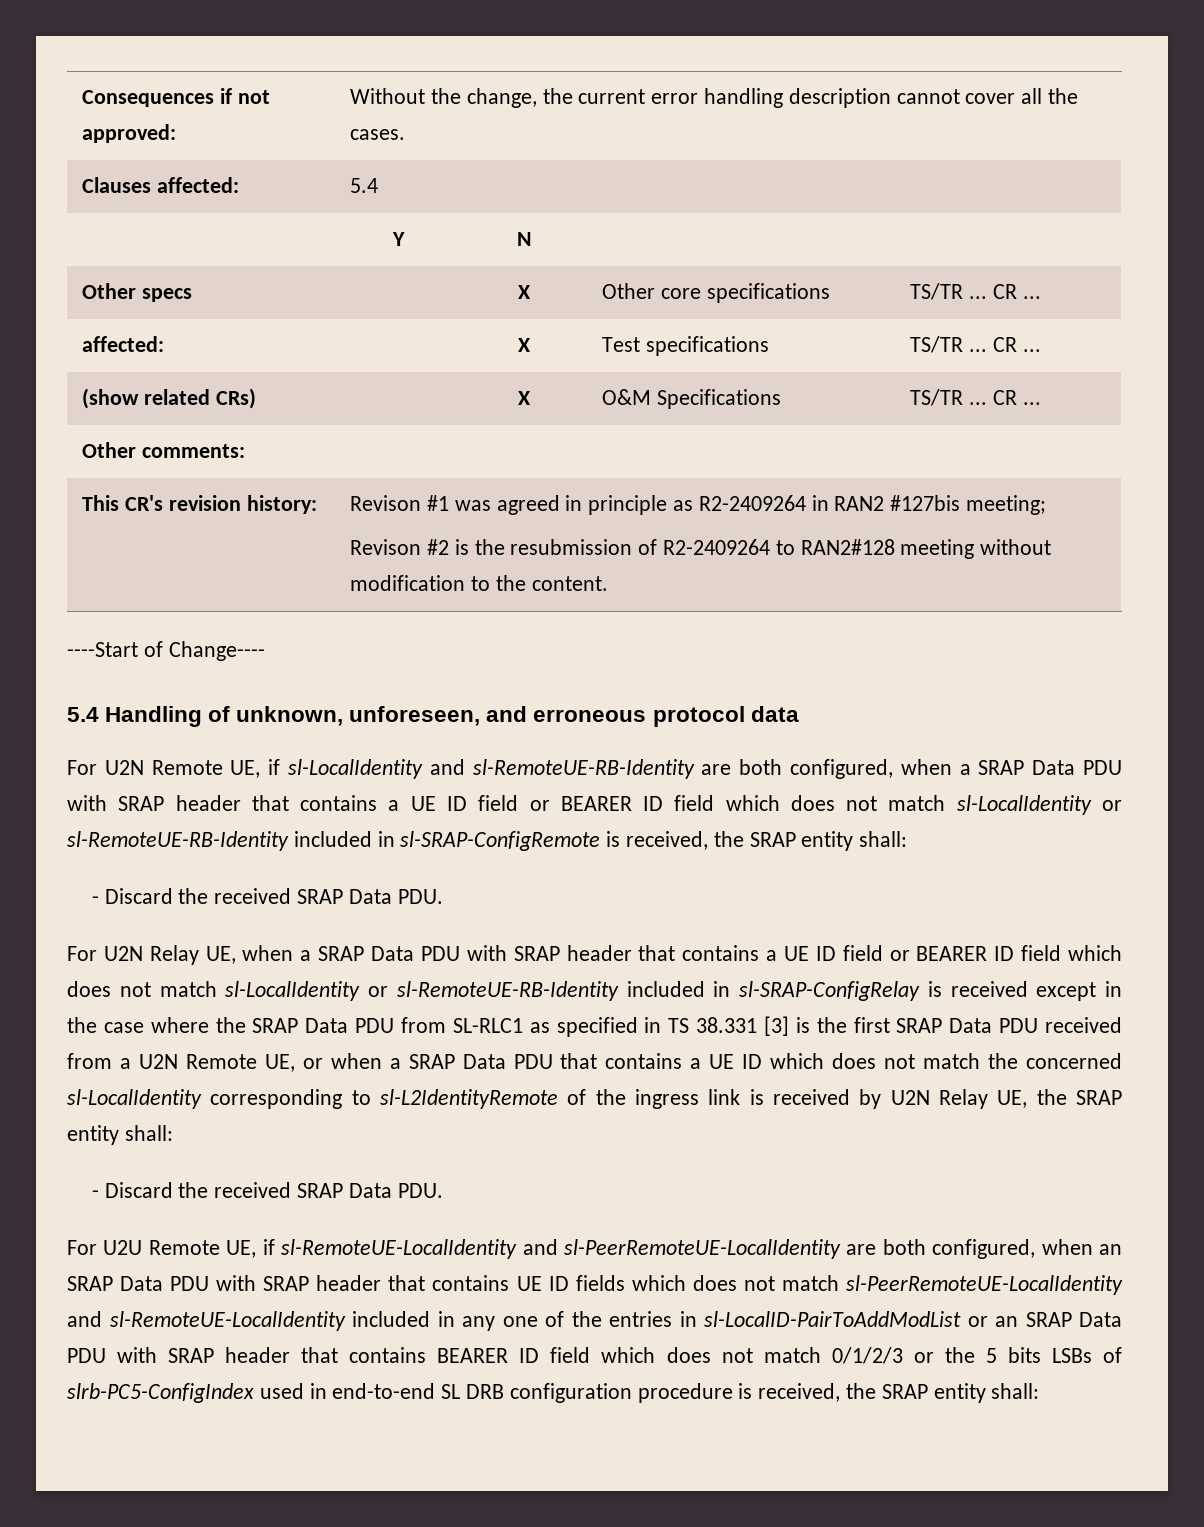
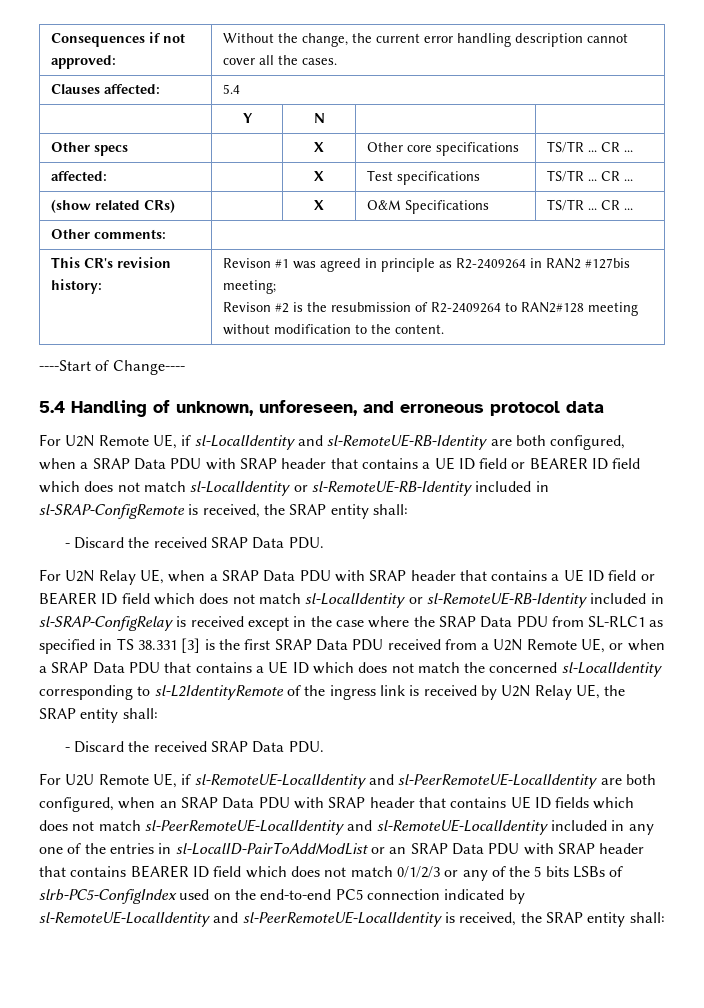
(934, 1357) none -> [462,866,506,881] any of
[309,1383,733,1403] in end-to-end SL DRB configuration procedure -> [213,889,525,904] [39,911,442,927] on the end-to-end PC5 connection indicated by sl-RemoteUE-LocalIdentity and sl-PeerRemoteUE-LocalIdentity

